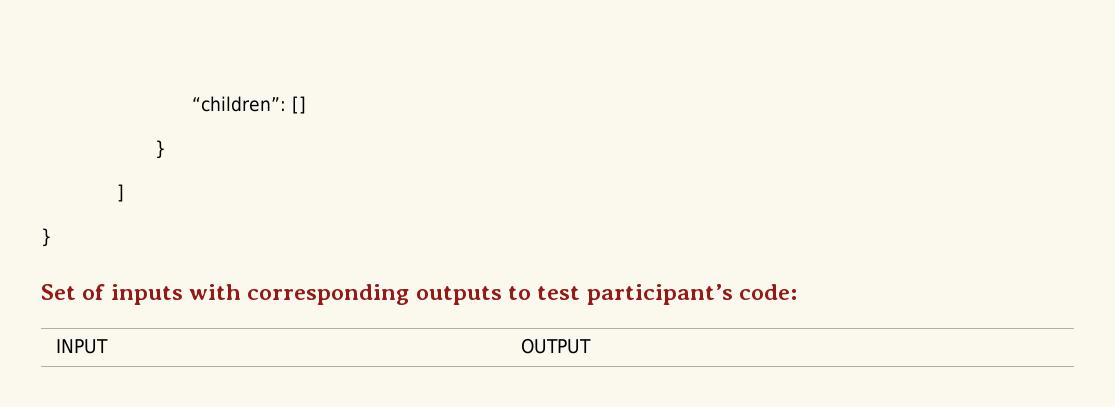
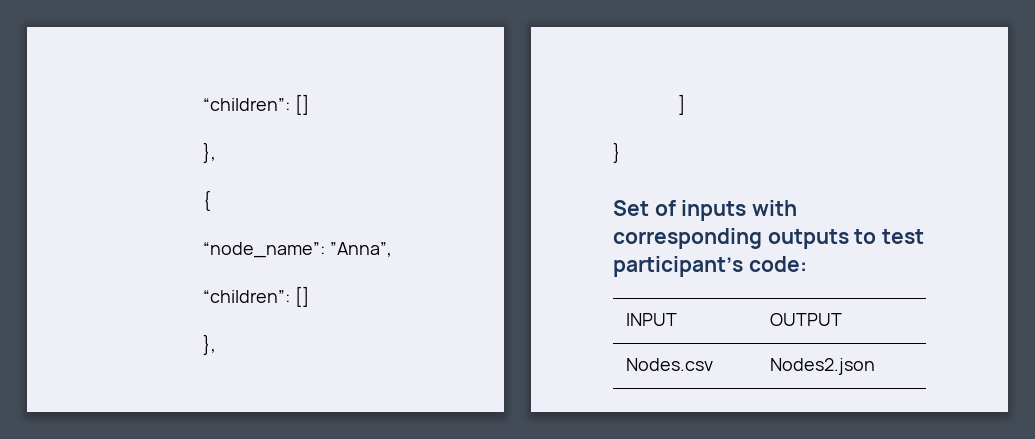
[192,96,306,114] [154,140,166,159] “children”: [] // } -> [202,94,309,115] [202,142,216,163] [202,190,211,211] [202,242,392,258] [202,286,309,307] [202,334,216,355] “children”: [] // }, // { // “node_name”: ”Anna”, // “children”: [] // },
(592, 346) none -> [626,358,714,371] [770,358,876,375] // Nodes.csv | Nodes2.json

